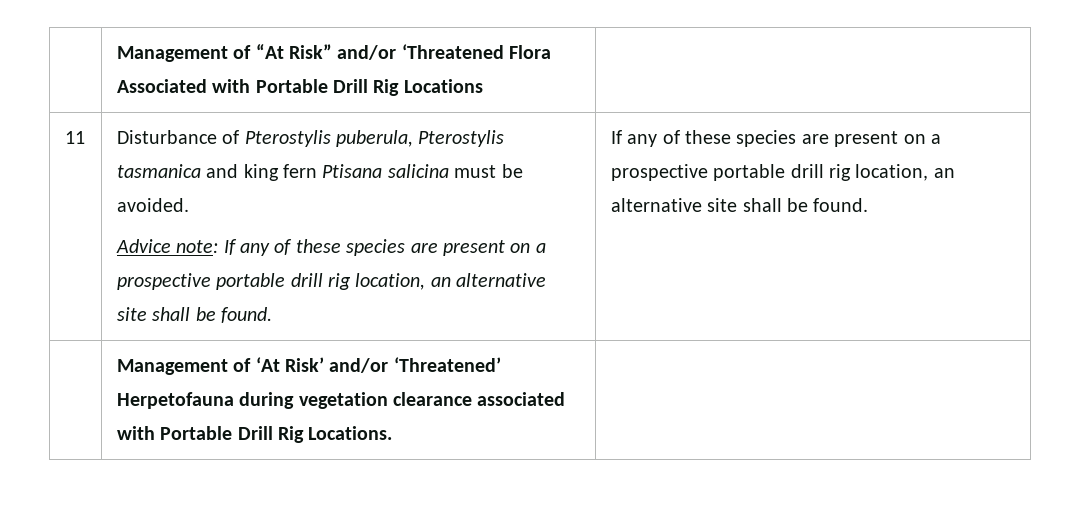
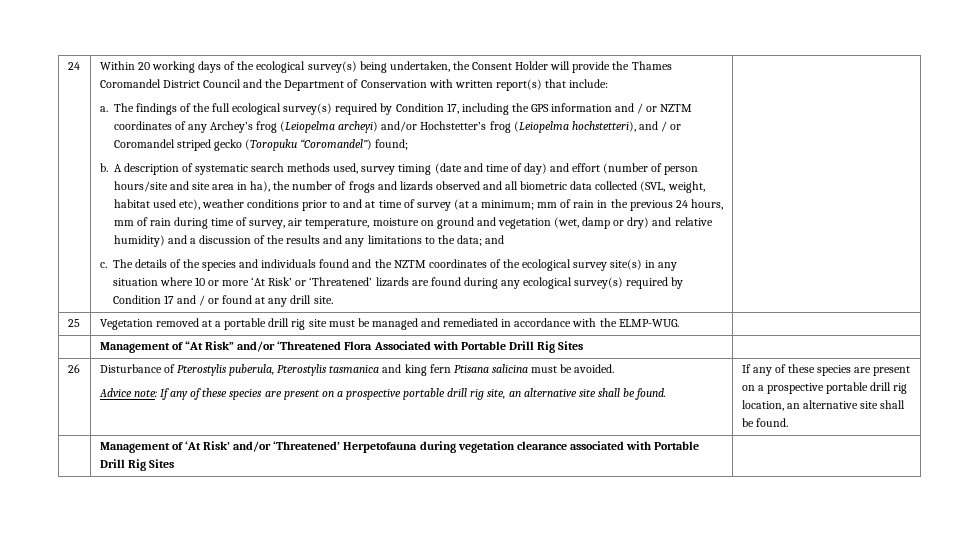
(116, 54) none -> [67,62,80,70] [99,61,672,73] [99,79,609,91] [99,103,693,115] [113,121,682,133] [113,139,409,151] [99,163,699,175] [113,181,705,193] [113,199,723,211] [113,217,713,229] [113,235,504,247] [99,259,678,271] [112,277,684,289] [112,295,333,307] [67,319,80,327] [99,318,679,330] 24 | Within 20 working days of the ecological survey(s) being undertaken, the Consent Holder will provide the Thames Coromandel District Council and the Department of Conservation with written report(s) that include: // a. The findings of the full ecological survey(s) required by Condition 17, including the GPS information and / or NZTM coordinates of any Archey’s frog (Leiopelma archeyi) and/or Hochstetter’s frog (Leiopelma hochstetteri), and / or Coromandel striped gecko (Toropuku “Coromandel”) found; // b. A description of systematic search methods used, survey timing (date and time of day) and effort (number of person hours/site and site area in ha), the number of frogs and lizards observed and all biometric data collected (SVL, weight, habitat used etc), weather conditions prior to and at time of survey (at a minimum; mm of rain in the previous 24 hours, mm of rain during time of survey, air temperature, moisture on ground and vegetation (wet, damp or dry) and relative humidity) and a discussion of the results and any limitations to the data; and // c. The details of the species and individuals found and the NZTM coordinates of the ecological survey site(s) in any situation where 10 or more ‘At Risk’ or ‘Threatened’ lizards are found during any ecological survey(s) required by Condition 17 and / or found at any drill site. | // 25 | Vegetation removed at a portable drill rig site must be managed and remediated in accordance with the ELMP-WUG. | //
[403,79,483,93] [64,131,85,144] Locations | // 11 -> [558,341,584,350] [67,364,80,373] Sites | // 26
[355,273,426,290] location, -> [487,389,506,399] site,
[308,426,393,440] Locations. -> [149,459,175,468] Sites

